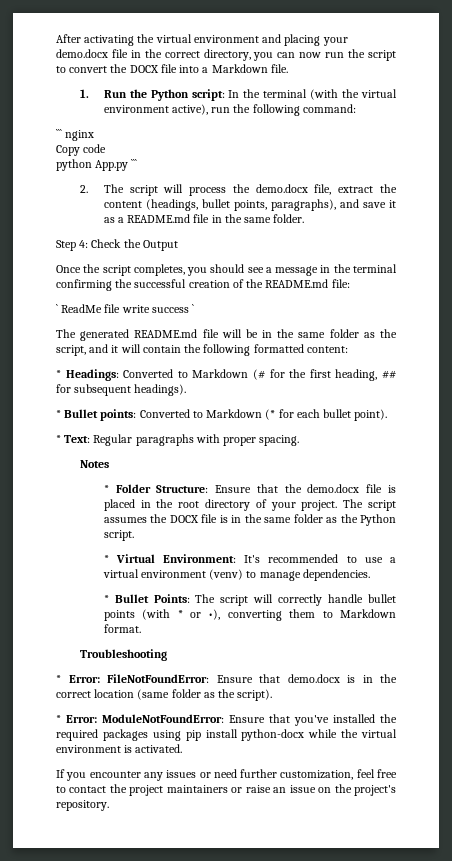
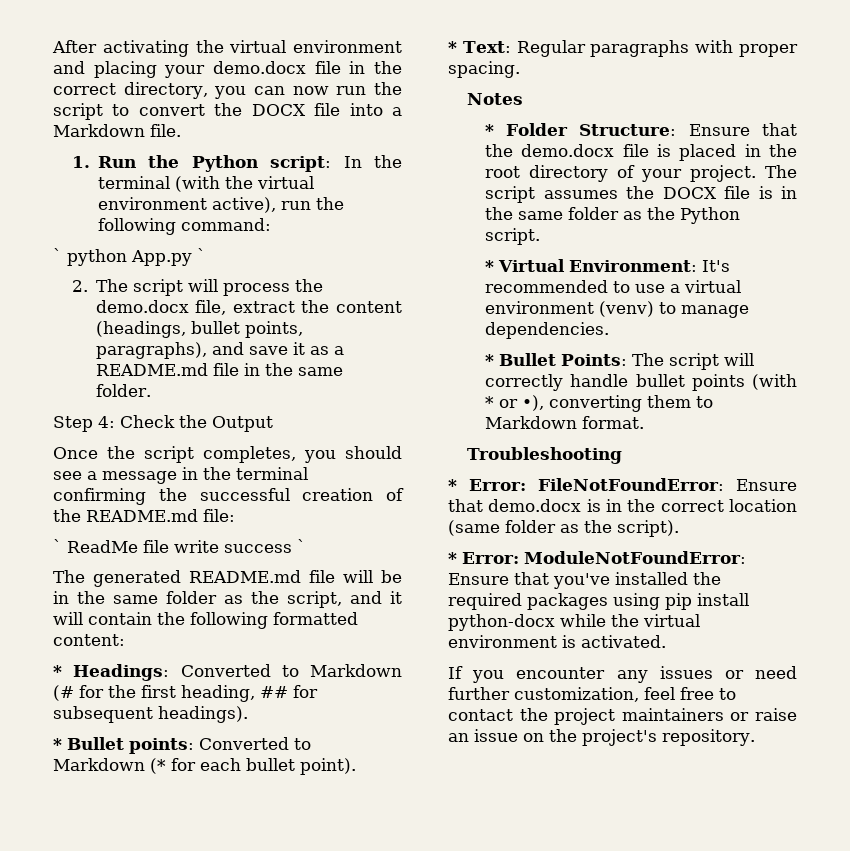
[56,129,95,141] [56,144,107,156] ``` nginx // Copy code // -> [53,248,62,262] `
[131,159,138,168] ``` -> [197,248,206,262] `

